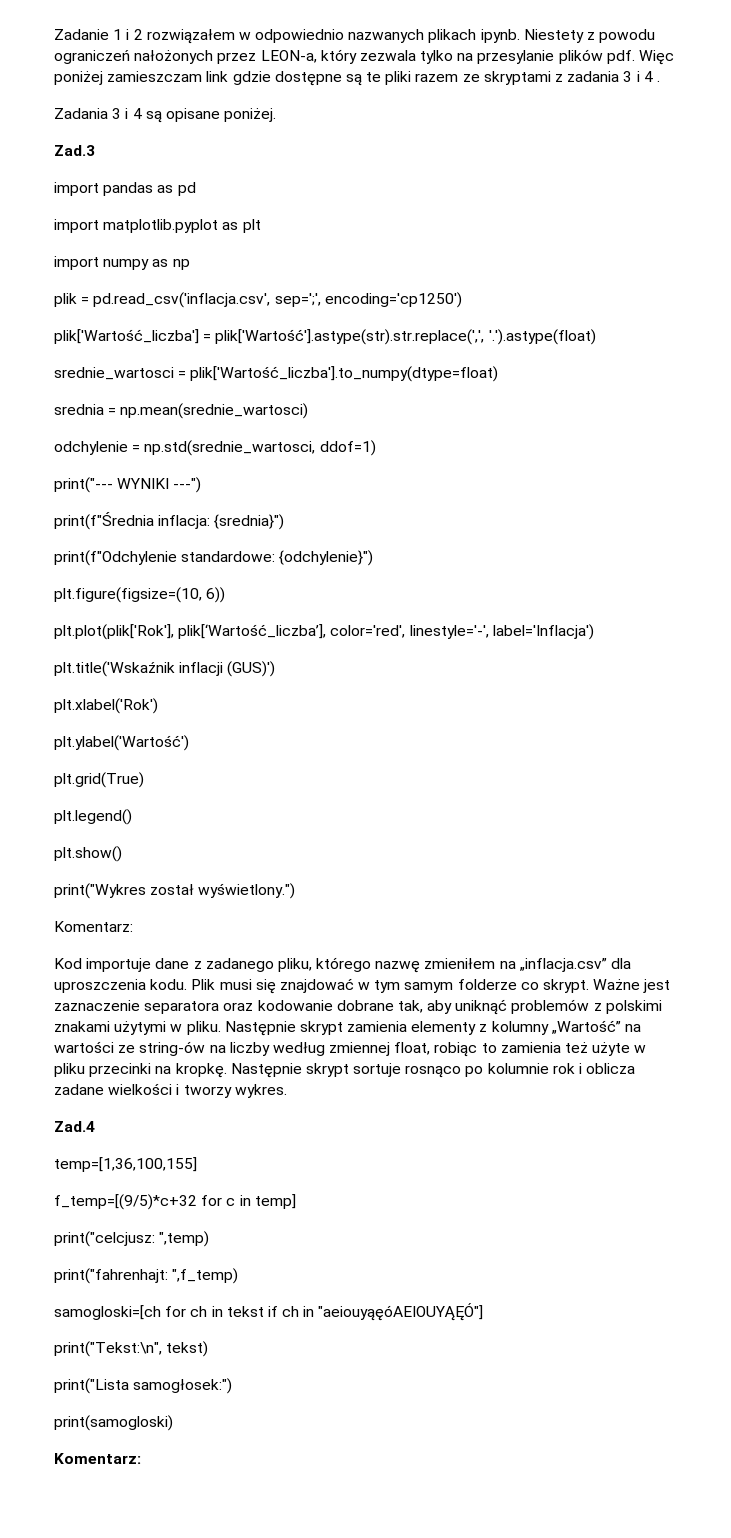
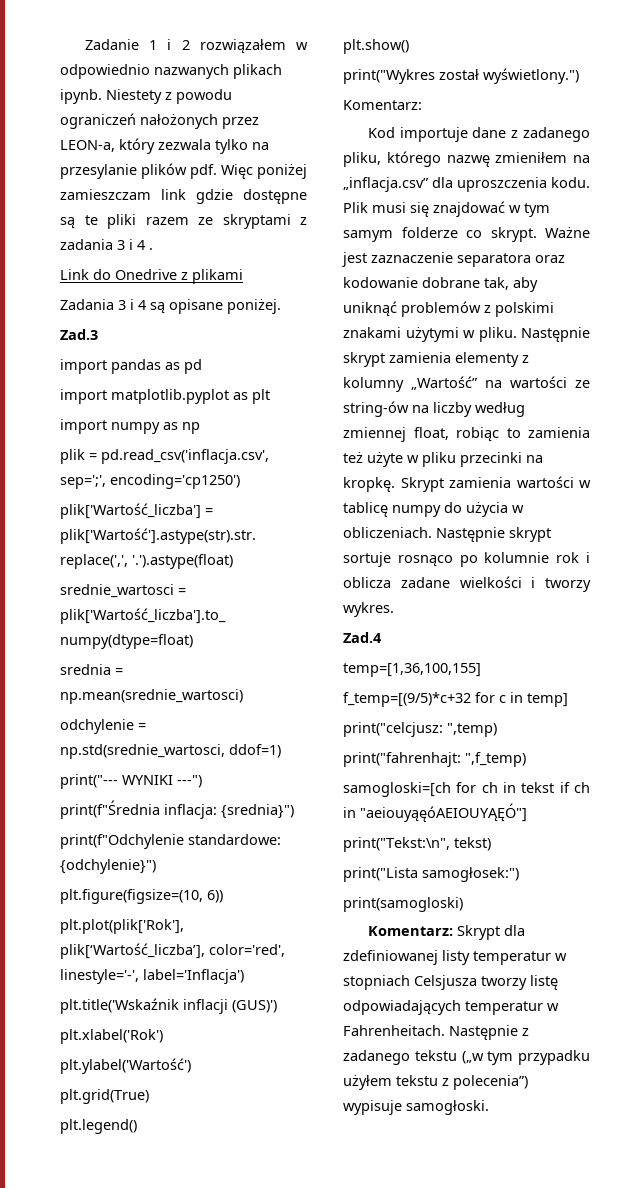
(660, 81) none -> [60,269,243,284] // Link do Onedrive z plikami
(227, 1070) none -> [400,476,591,492] [343,502,524,517] [343,527,432,538] Skrypt zamienia wartości w tablicę numpy do użycia w obliczeniach.
(141, 1458) none -> [456,925,525,940] [343,950,567,965] [343,975,558,990] [343,1000,559,1015] [343,1025,529,1040] [343,1050,590,1065] [343,1075,528,1090] [343,1100,489,1115] Skrypt dla zdefiniowanej listy temperatur w stopniach Celsjusza tworzy listę odpowiadających temperatur w Fahrenheitach. Następnie z zadanego tekstu („w tym przypadku użyłem tekstu z polecenia”) wypisuje samogłoski.

